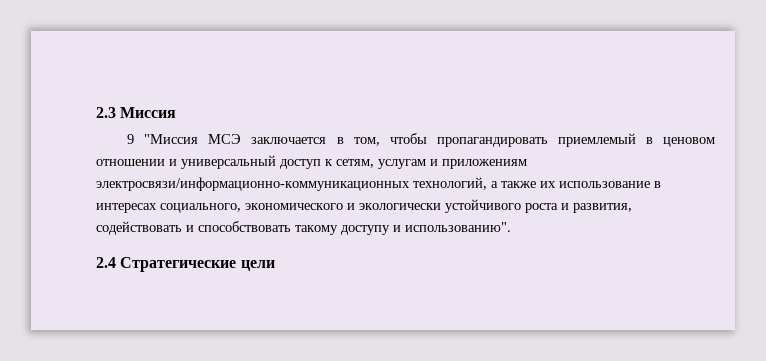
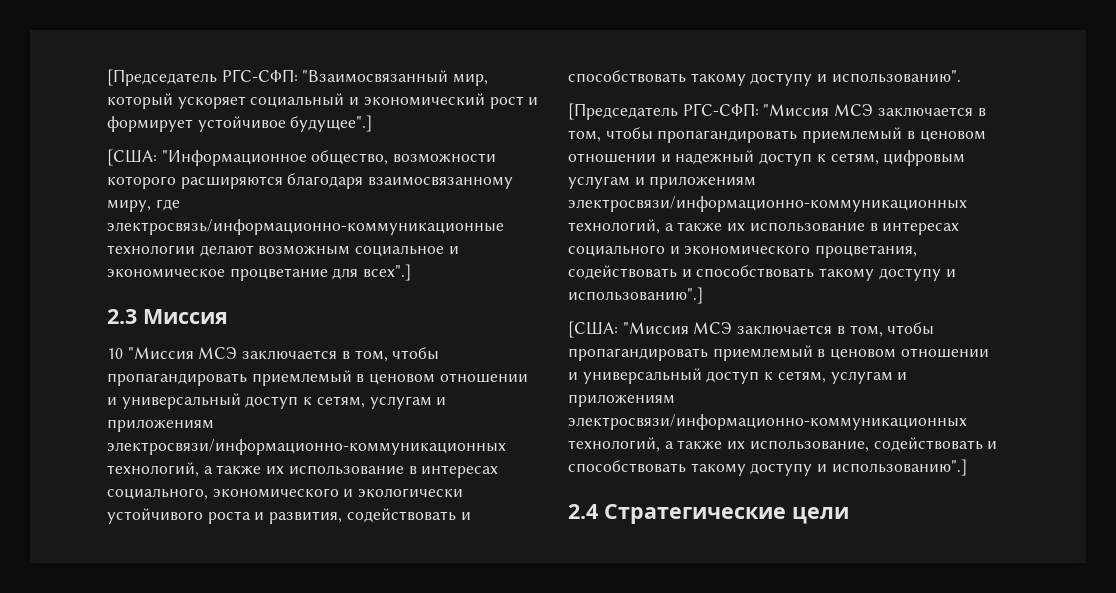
(96, 112) none -> [107,69,489,86] [107,93,539,109] [107,115,373,132] [107,149,497,166] [107,173,514,189] [107,199,180,212] [107,219,504,235] [107,245,459,257] [107,264,412,281] [Председатель РГС-СФП: "Взаимосвязанный мир, который ускоряет социальный и экономический рост и формирует устойчивое будущее".] // [США: "Информационное общество, возможности которого расширяются благодаря взаимосвязанному миру, где электросвязь/информационно-коммуникационные технологии делают возможным социальное и экономическое процветание для всех".] //
[127,134,135,144] 9 -> [107,348,123,359] 10
(511, 227) none -> [568,103,986,120] [568,127,986,143] [568,150,966,166] [568,176,757,189] [568,196,967,212] [568,219,960,235] [568,245,918,258] [568,265,956,281] [568,287,703,304] [568,321,935,338] [568,345,989,361] [568,368,908,384] [568,394,675,407] [568,414,967,430] [568,437,998,452] [568,459,967,476] // [Председатель РГС-СФП: "Миссия МСЭ заключается в том, чтобы пропагандировать приемлемый в ценовом отношении и надежный доступ к сетям, цифровым услугам и приложениям электросвязи/информационно-коммуникационных технологий, а также их использование в интересах социального и экономического процветания, содействовать и способствовать такому доступу и использованию".] // [США: "Миссия МСЭ заключается в том, чтобы пропагандировать приемлемый в ценовом отношении и универсальный доступ к сетям, услугам и приложениям электросвязи/информационно-коммуникационных технологий, а также их использование, содействовать и способствовать такому доступу и использованию".]

